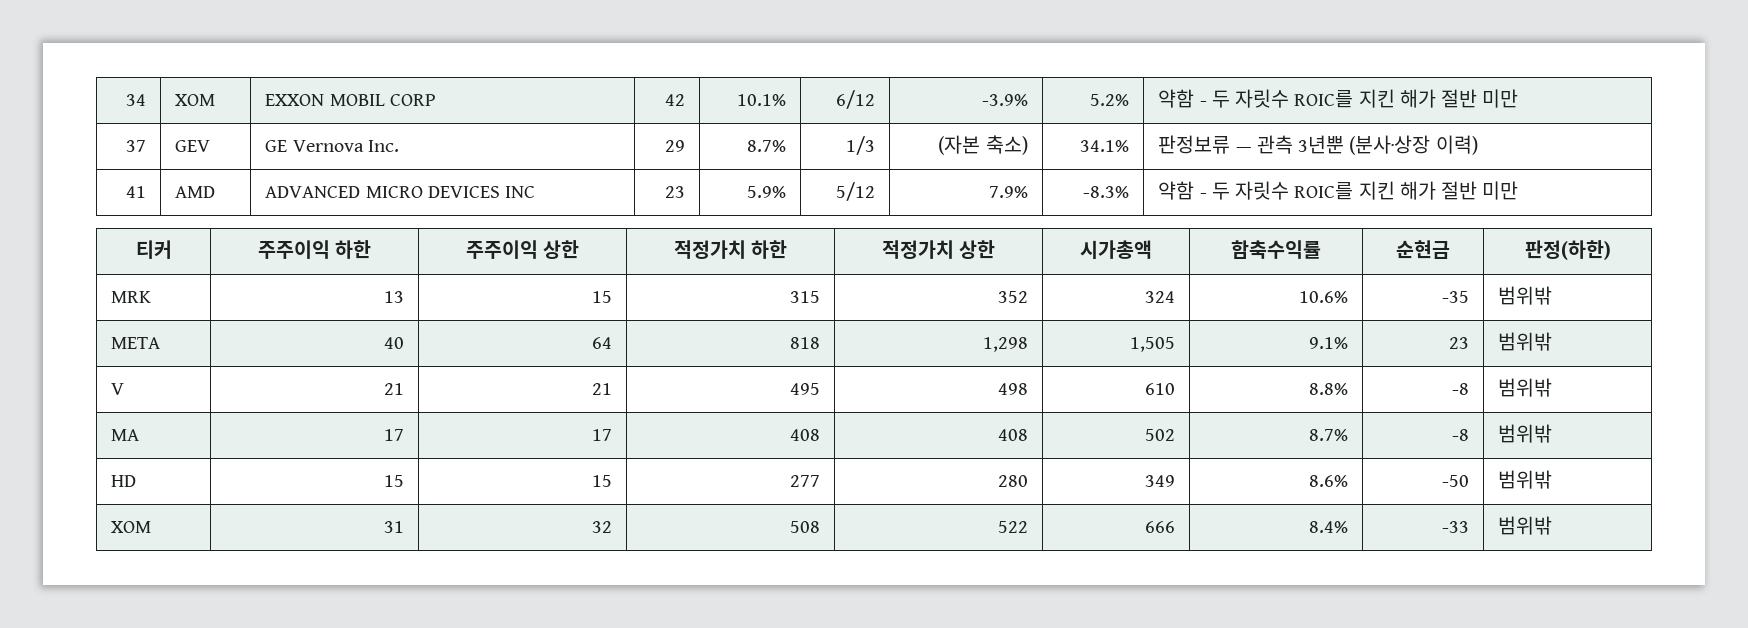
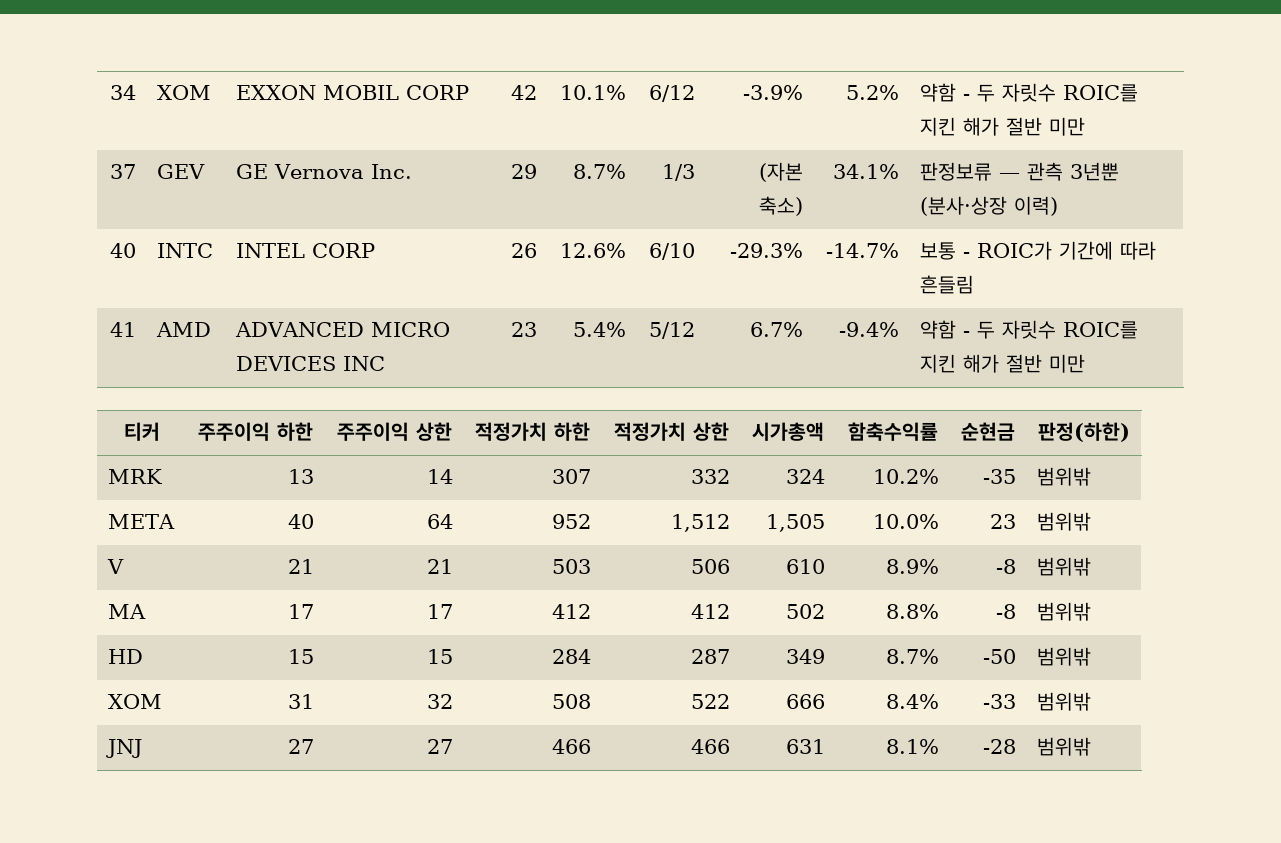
(1478, 145) none -> [109,243,136,258] [157,243,214,258] [236,243,376,258] [510,243,537,258] [559,243,626,258] [648,243,695,260] [729,243,803,258] [825,243,899,258] [920,241,1157,260] [920,275,975,294] // 40 | INTC | INTEL CORP | 26 | 12.6% | 6/10 | -29.3% | -14.7% | 보통 - ROIC가 기간에 따라 흔들림
[746,186,786,198] 5.9% -> [572,322,626,337] 5.4%
[988,186,1028,198] [1082,186,1129,198] 7.9% | -8.3% -> [749,322,803,337] [838,322,899,337] 6.7% | -9.4%
[591,291,612,303] [789,291,820,303] [997,291,1028,303] 15 | 315 | 352 -> [426,469,453,484] [551,469,591,484] [690,469,730,484] 14 | 307 | 332
[1298,291,1348,303] 10.6% -> [872,469,939,484] 10.2%
[789,337,820,349] [982,337,1028,352] 818 | 1,298 -> [551,514,591,529] [670,514,730,532] 952 | 1,512
[1308,337,1348,349] 9.1% -> [872,514,939,529] 10.0%
[789,383,820,395] [997,383,1028,395] 495 | 498 -> [551,559,591,574] [690,559,730,574] 503 | 506
[1308,383,1348,395] 8.8% -> [885,559,939,574] 8.9%
[789,429,820,441] [997,429,1028,441] 408 | 408 -> [551,604,591,619] [690,604,730,619] 412 | 412
[1308,429,1348,441] 8.7% -> [885,604,939,619] 8.8%
[789,475,820,487] [997,475,1028,487] 277 | 280 -> [551,649,591,664] [690,649,730,664] 284 | 287
[1308,475,1348,487] 8.6% -> [885,649,939,664] 8.7%
(1553, 525) none -> [106,739,143,758] [287,739,314,754] [426,739,453,754] [551,739,591,754] [690,739,730,754] [785,739,825,754] [885,739,939,754] [982,739,1016,754] [1037,737,1092,756] // JNJ | 27 | 27 | 466 | 466 | 631 | 8.1% | -28 | 범위밖

